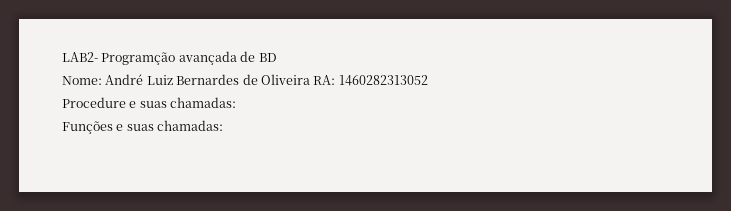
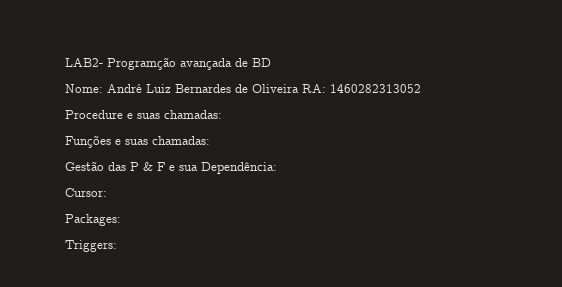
(224, 125) none -> [65,161,277,174] [65,188,107,197] [65,214,121,226] [65,240,117,252] // Gestão das P & F e sua Dependência: // Cursor: // Packages: // Triggers:

